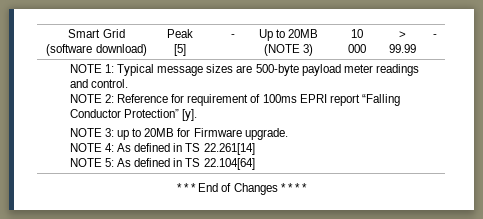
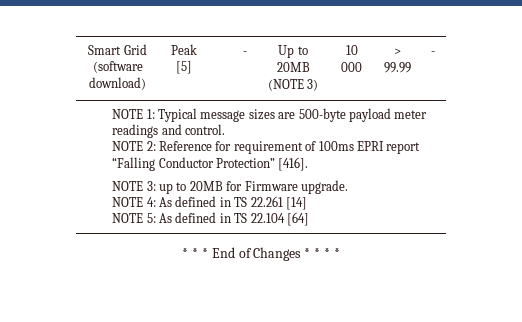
[182,109,198,121] [y]. -> [278,157,309,171] [416].
[203,143,255,155] 22.261[14] -> [250,196,307,210] 22.261 [14]
[203,158,255,170] 22.104[64] -> [250,212,309,226] 22.104 [64]

